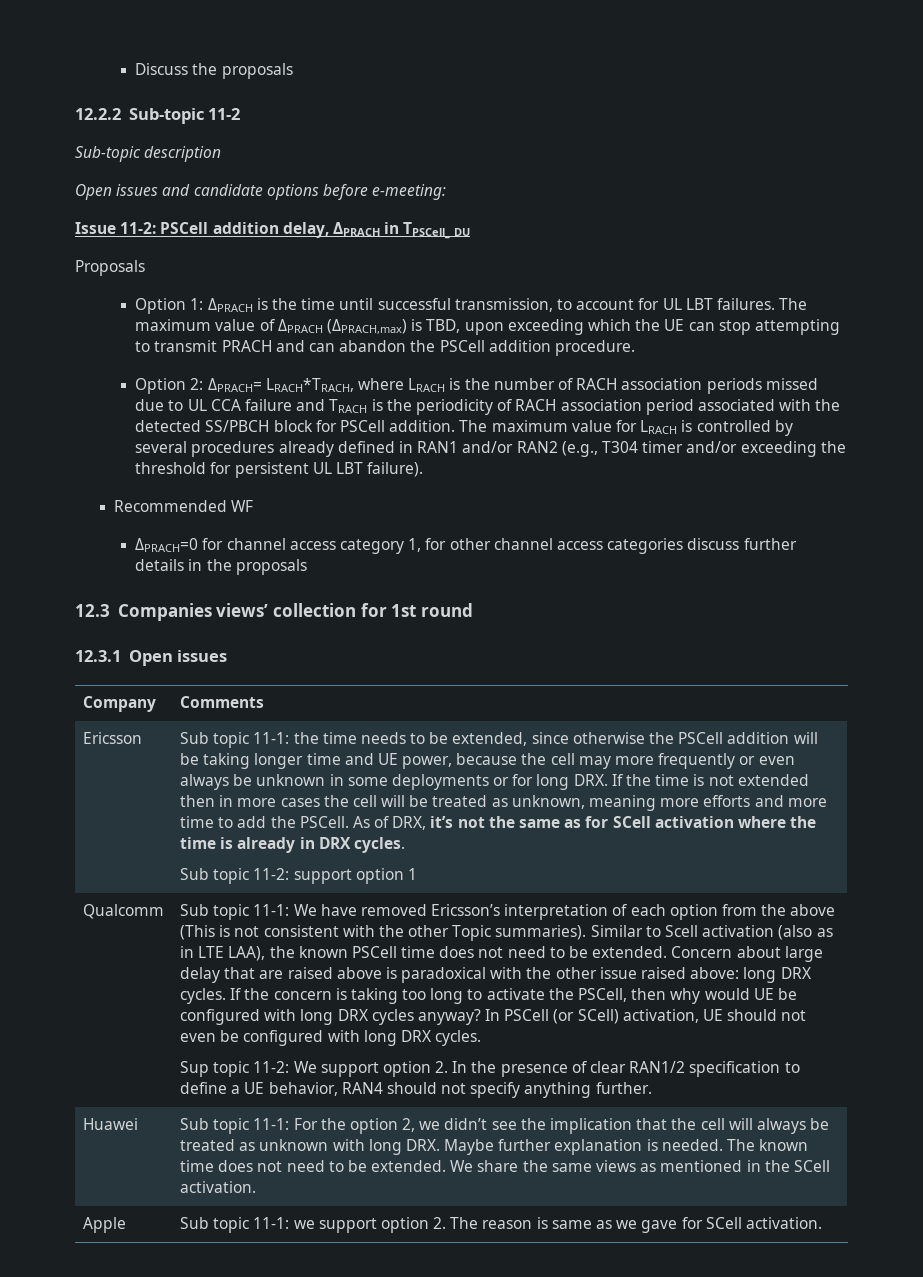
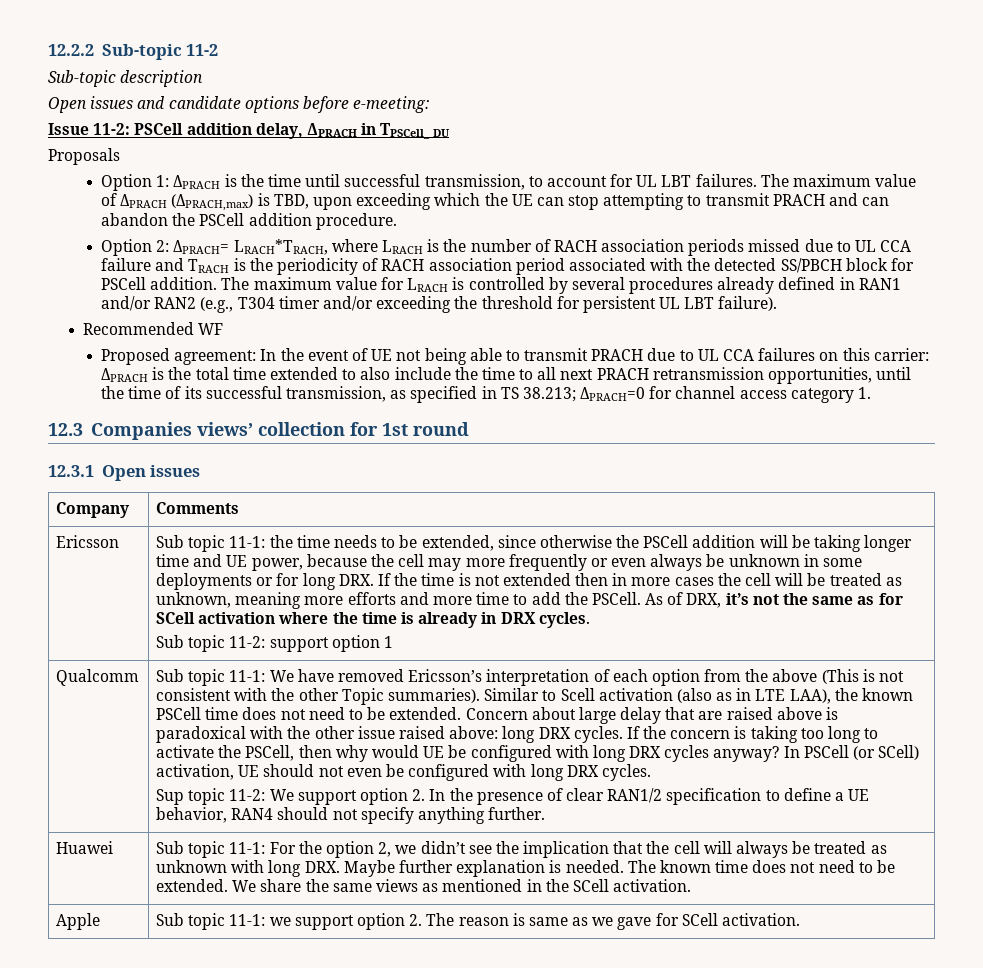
[135,63,293,79] Discuss the proposals // -> (48, 50) none
(253, 506) none -> [101,348,929,365] [101,367,912,384] [101,386,576,403] Proposed agreement: In the event of UE not being able to transmit PRACH due to UL CCA failures on this carrier: ΔPRACH is the total time extended to also include the time to all next PRACH retransmission opportunities, until the time of its successful transmission, as specified in TS 38.213;
[408,538,797,554] [135,559,307,575] 1, for other channel access categories discuss further details in the proposals -> [858,387,872,399] 1.

